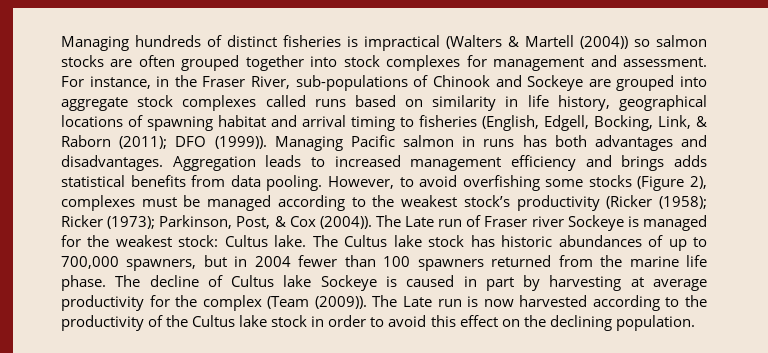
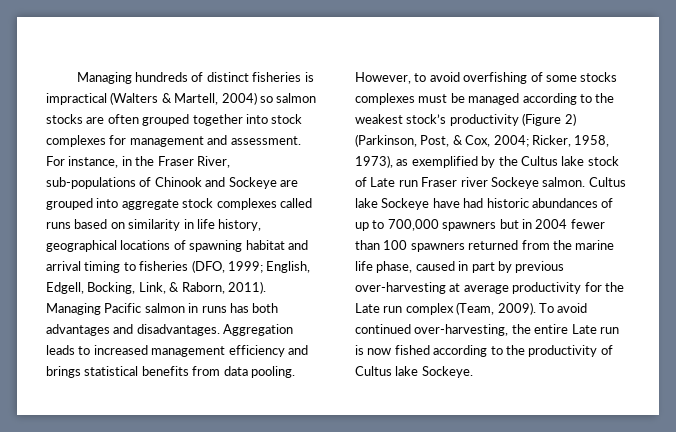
[525,35,628,49] Martell (2004)) -> [174,92,257,105] Martell, 2004)
[482,115,539,131] (English, -> [191,260,311,273] (DFO, 1999; English,
[61,135,267,149] Raborn (2011); DFO (1999)). -> [181,281,266,294] Raborn, 2011).
[674,155,707,167] adds -> (81, 372) none
(540, 183) none -> [530,72,543,82] of
[637,176,708,191] (Figure 2), -> (618, 77) none
[606,195,708,209] [61,215,482,229] (Ricker (1958); Ricker (1973); Parkinson, Post, & Cox (2004)). The Late run of -> [522,113,576,126] [355,134,610,147] [355,155,619,168] [355,177,418,187] (Figure 2) (Parkinson, Post, & Cox, 2004; Ricker, 1958, 1973), as exemplified by the Cultus lake stock of Late run
[627,215,707,231] [61,235,495,247] is managed for the weakest stock: Cultus lake. The Cultus lake stock has -> [542,177,626,187] [355,198,484,210] salmon. Cultus lake Sockeye have had
[126,259,197,271] spawners, -> [442,222,497,231] spawners
[61,275,397,291] phase. The decline of Cultus lake Sockeye is -> [376,261,413,273] phase,
[549,275,622,291] harvesting -> [515,261,565,273] [355,282,446,294] previous over-harvesting
[202,295,398,311] complex (Team (2009)). The -> [355,302,588,315] [355,324,569,336] Late run complex (Team, 2009). To avoid continued over-harvesting, the entire
[519,295,588,307] harvested -> [394,345,430,355] fished
[166,315,695,331] the Cultus lake stock in order to avoid this effect on the declining population. -> [355,366,473,378] Cultus lake Sockeye.

